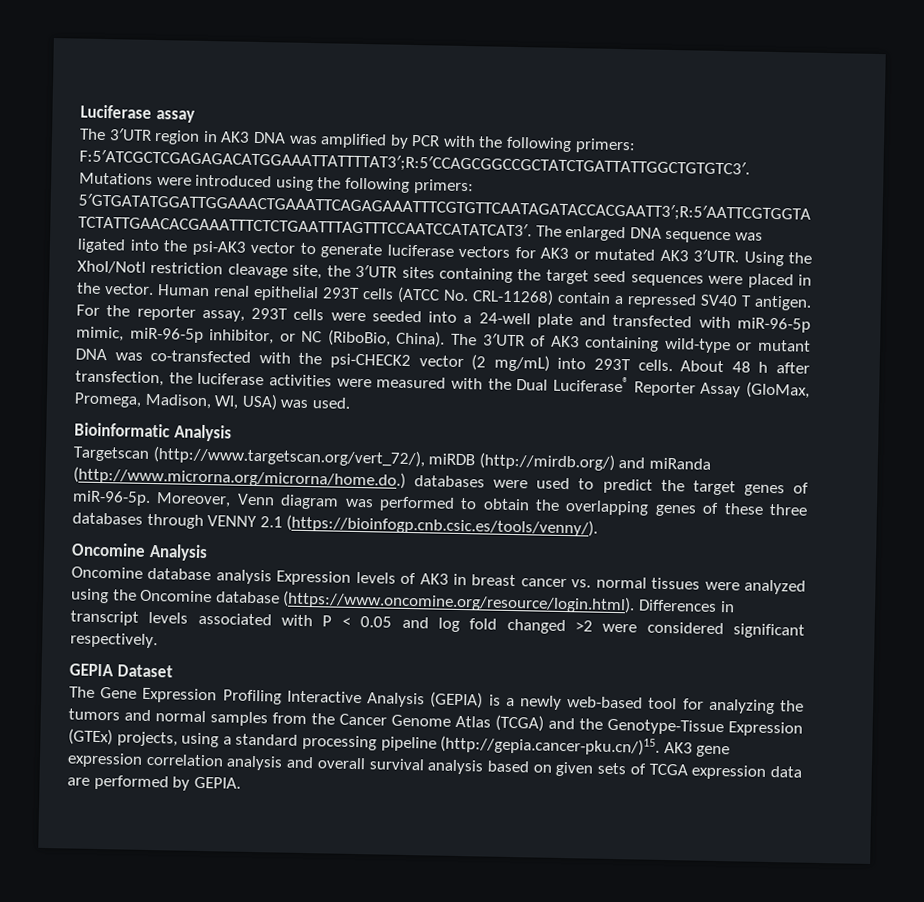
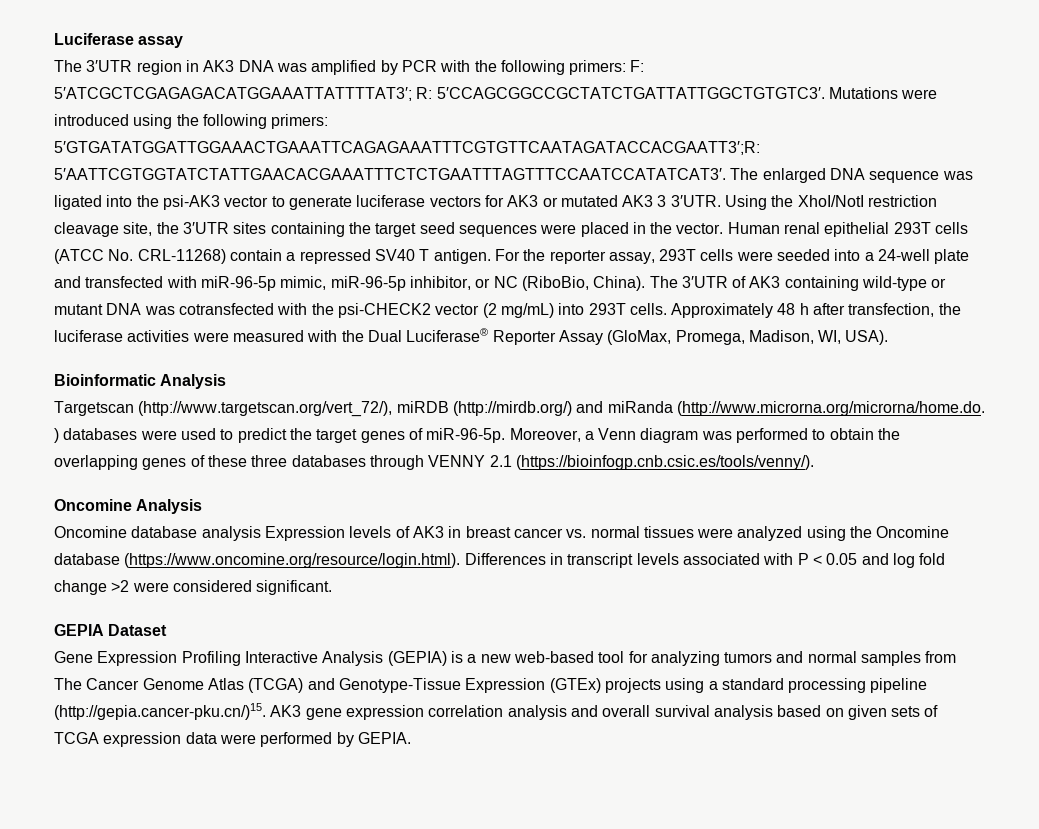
[79,149,750,178] F:5′ATCGCTCGAGAGACATGGAAATTATTTTAT3′;R:5′CCAGCGGCCGCTATCTGATTATTGGCTGTGTC3′. -> [630,60,645,72] [54,87,825,101] F: 5′ATCGCTCGAGAGACATGGAAATTATTTTAT3′; R: 5′CCAGCGGCCGCTATCTGATTATTGGCTGTGTC3′.
(689, 255) none -> [657,195,667,207] 3
[150,349,252,363] co-transfected -> [178,303,274,315] cotransfected
[680,360,725,373] About -> [671,303,774,318] Approximately
[241,393,351,411] USA) was used. -> [845,330,889,345] USA).
[73,466,406,489] (http://www.microrna.org/microrna/home.do.) -> [676,401,985,416] [54,428,59,443] (http://www.microrna.org/microrna/home.do. )
(232, 500) none -> [584,431,594,440] a
[506,618,566,635] changed -> [54,580,107,595] change
[733,623,805,639] [70,632,158,649] significant respectively. -> [256,580,333,595] significant.
[69,686,95,698] The -> (168, 630) none
[519,695,562,710] newly -> [480,654,511,663] new
[779,700,804,712] the -> (720, 658) none
[311,713,335,725] the -> [54,678,82,690] The
[579,718,603,730] the -> (335, 684) none
[116,731,178,747] projects, -> [604,678,661,693] projects
[67,777,90,786] are -> [219,734,256,744] were

